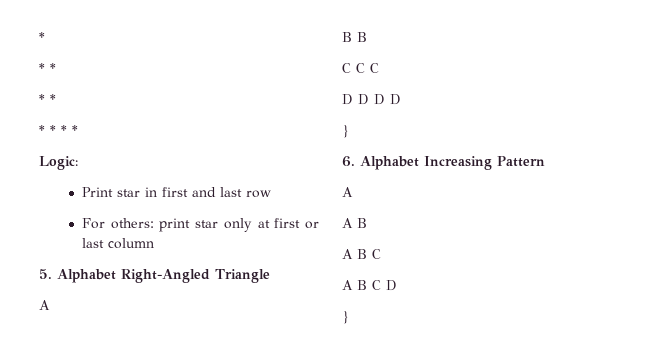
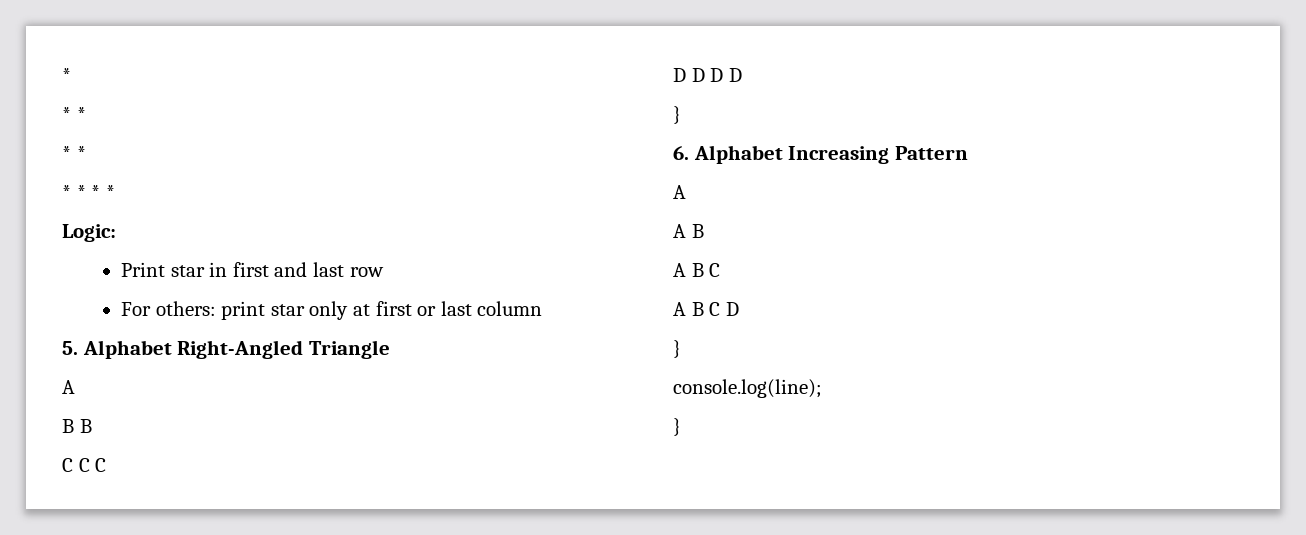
(349, 317) none -> [673,379,822,398] [673,418,681,436] // console.log(line); // }

